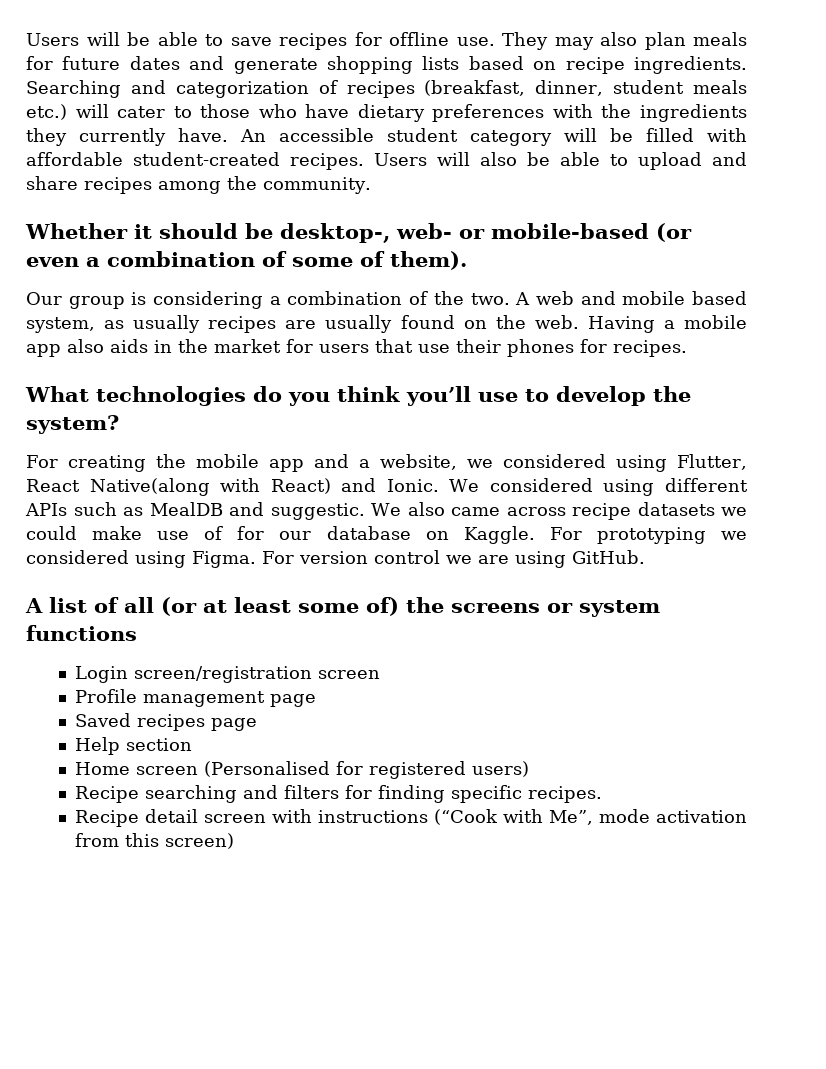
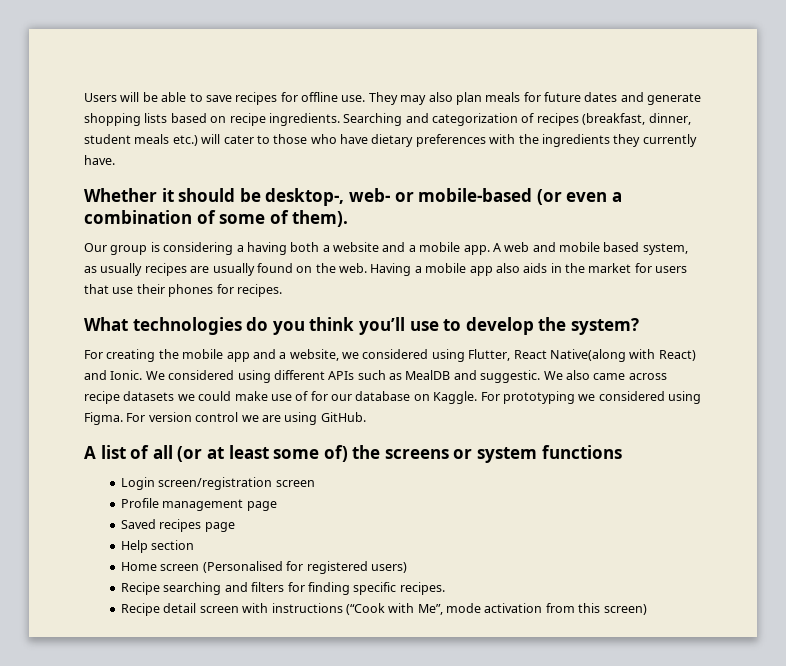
[240,128,747,146] [26,152,747,170] [26,176,371,194] An accessible student category will be filled with affordable student-created recipes. Users will also be able to upload and share recipes among the community. -> (115, 160) none
[287,291,510,305] combination of the two. -> [246,242,490,255] having both a website and a mobile app.

